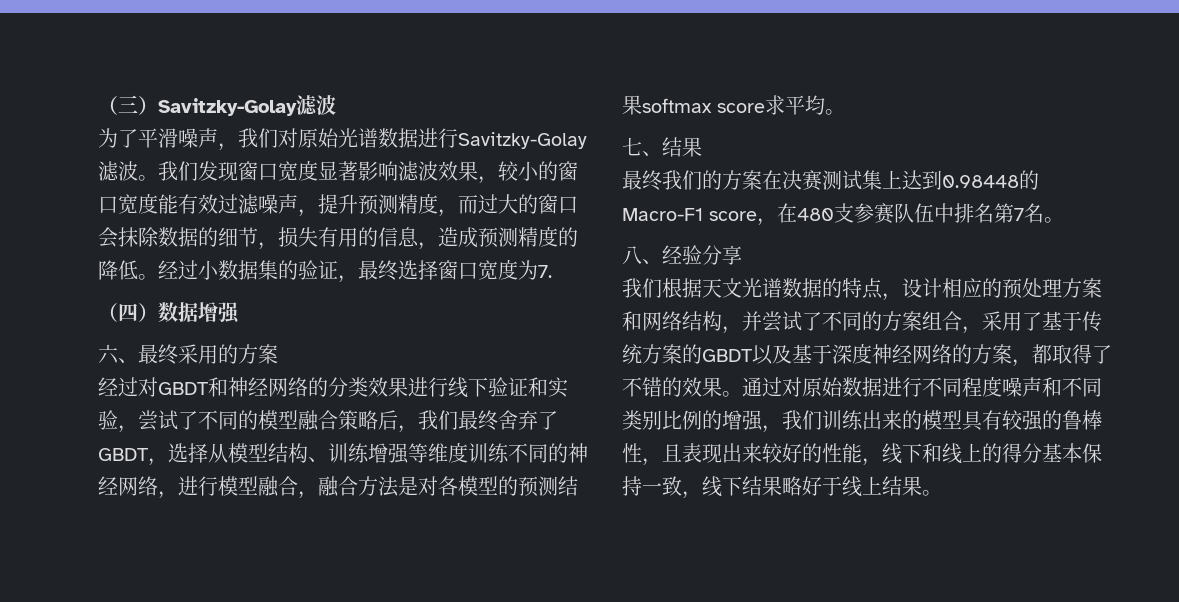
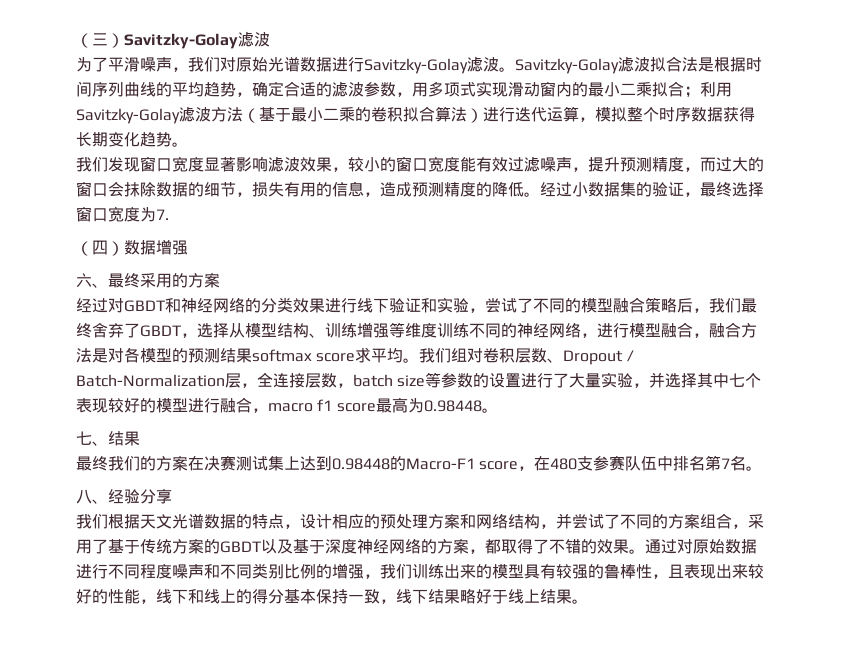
(158, 178) none -> [515,56,762,74] [76,81,732,98] [76,106,755,124] [76,132,188,147] Savitzky-Golay滤波拟合法是根据时间序列曲线的平均趋势，确定合适的滤波参数，用多项式实现滑动窗内的最小二乘拟合；利用Savitzky-Golay滤波方法（基于最小二乘的卷积拟合算法）进行迭代运算，模拟整个时序数据获得长期变化趋势。 //
(845, 112) none -> [419,348,634,365] [76,372,762,388] [76,397,498,413] 我们组对卷积层数、Dropout / Batch-Normalization层，全连接层数，batch size等参数的设置进行了大量实验，并选择其中七个表现较好的模型进行融合，macro f1 score最高为0.98448。

